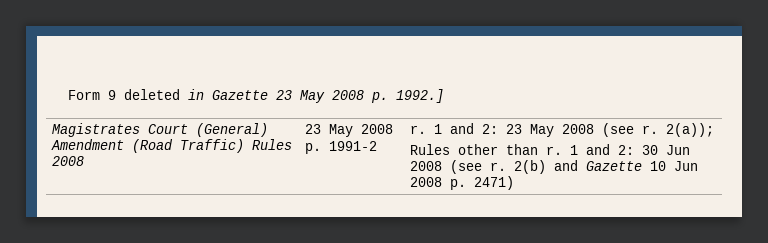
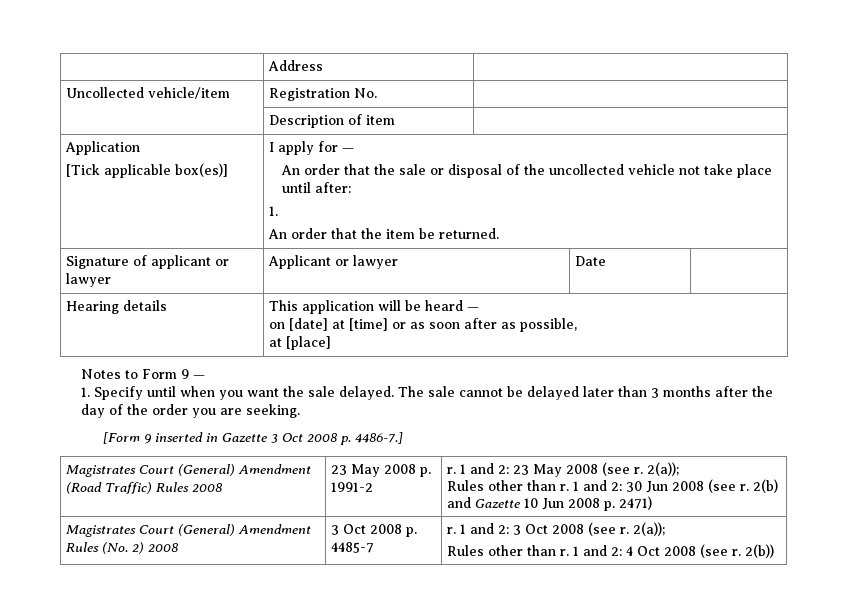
[68,89,445,103] Form 9 deleted in Gazette 23 May 2008 p. 1992.] -> [268,60,324,71] [66,87,231,99] [269,88,378,101] [269,114,396,128] [65,141,141,155] [66,163,229,178] [269,141,355,155] [280,164,772,178] [281,182,351,193] [269,206,279,216] [268,228,500,239] [66,255,230,269] [66,273,112,287] [268,255,399,269] [575,256,607,266] [66,300,168,314] [269,300,480,314] [269,318,578,332] [269,336,332,350] [81,369,206,379] [81,386,774,400] [81,404,301,418] [102,432,403,445] | Address | // Uncollected vehicle/item | Registration No. | // | Description of item | // Application // [Tick applicable box(es)] | I apply for — // An order that the sale or disposal of the uncollected vehicle not take place until after: // 1. // An order that the item be returned. // Signature of applicant or lawyer | Applicant or lawyer | Date | // Hearing details | This application will be heard — // on [date] at [time] or as soon after as possible, // at [place] // Notes to Form 9 — // 1. Specify until when you want the sale delayed. The sale cannot be delayed later than 3 months after the day of the order you are seeking. // [Form 9 inserted in Gazette 3 Oct 2008 p. 4486-7.]
(514, 183) none -> [66,524,312,537] [66,542,179,554] [331,524,418,537] [331,542,375,553] [447,522,666,536] [447,544,775,558] // Magistrates Court (General) Amendment Rules (No. 2) 2008 | 3 Oct 2008 p. 4485-7 | r. 1 and 2: 3 Oct 2008 (see r. 2(a)); // Rules other than r. 1 and 2: 4 Oct 2008 (see r. 2(b))

